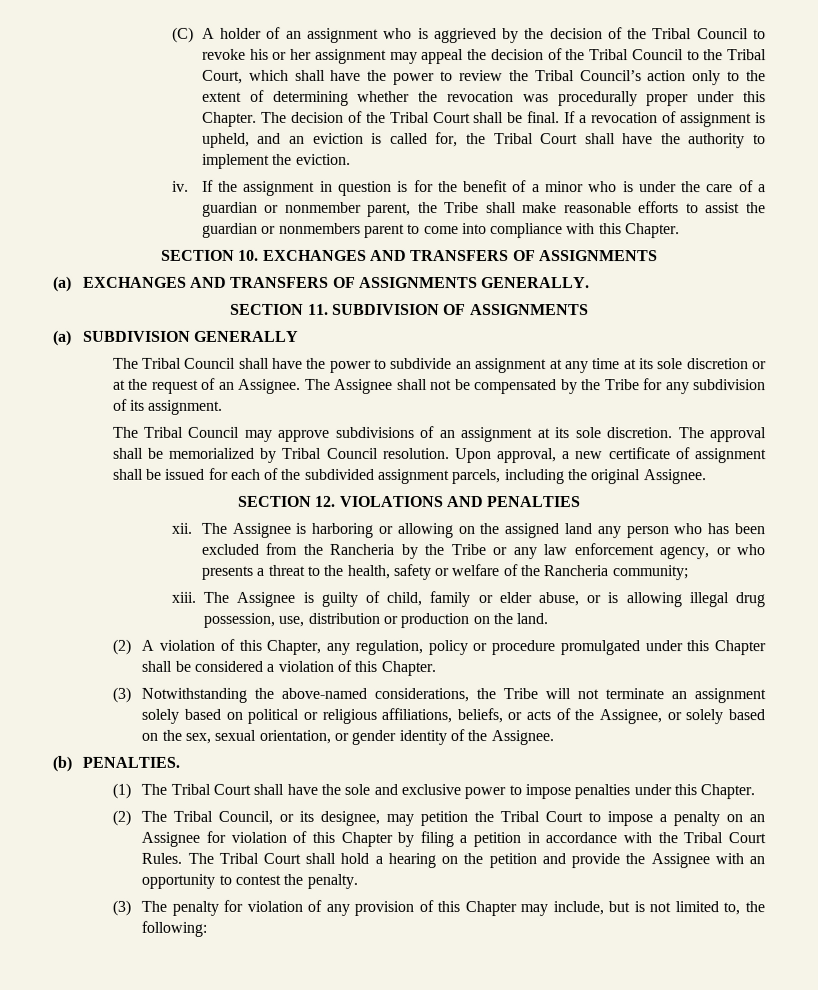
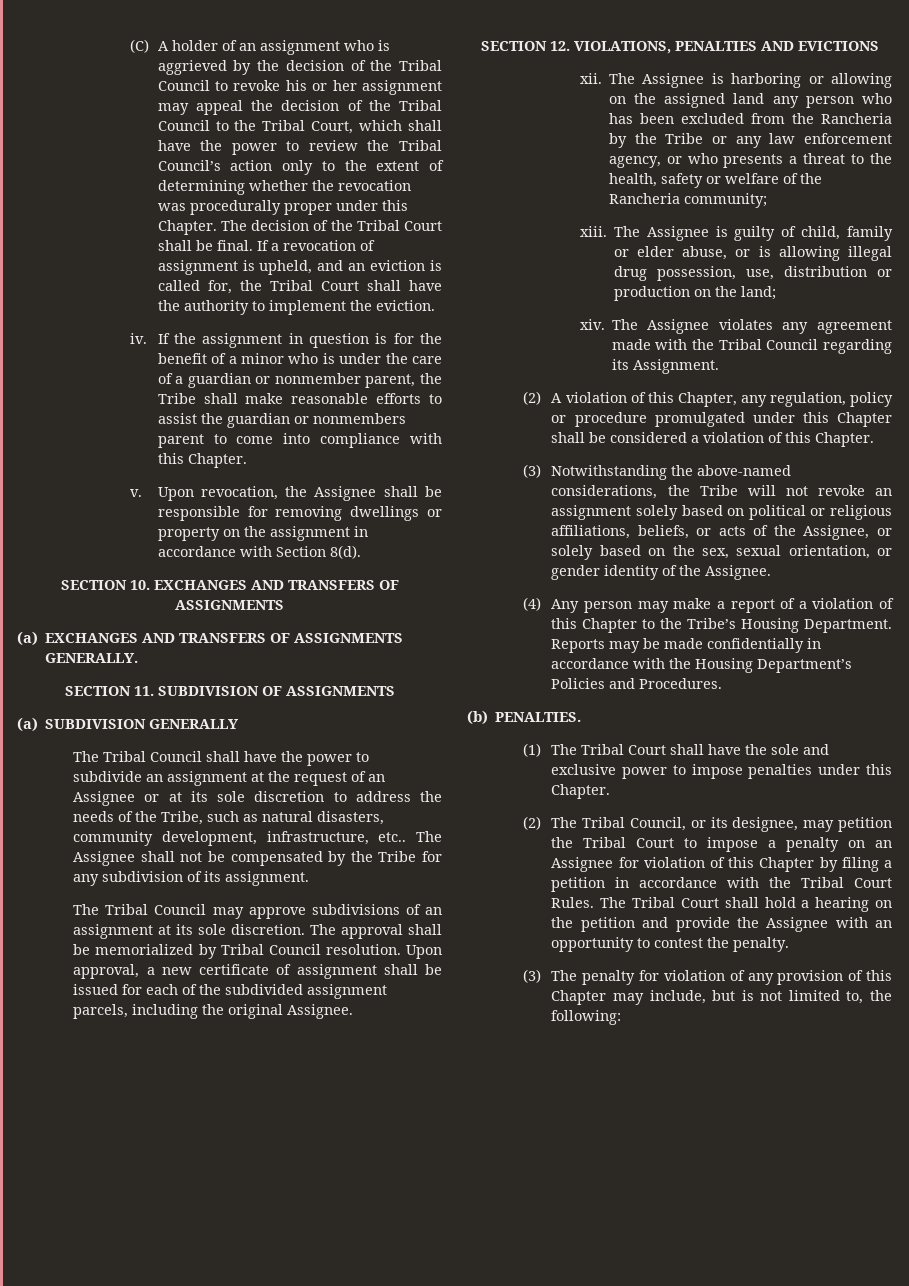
(681, 231) none -> [129,486,442,501] [157,506,442,521] [157,526,368,541] [157,545,361,559] // v. Upon revocation, the Assignee shall be responsible for removing dwellings or property on the assignment in accordance with Section 8(d).
[564,358,767,374] [112,377,302,394] any time at its sole discretion or at the request of an Assignee. -> [268,771,386,786] [73,791,442,806] [73,811,385,825] [73,831,407,846] the request of an Assignee or at its sole discretion to address the needs of the Tribe, such as natural disasters, community development, infrastructure, etc..
[338,495,581,508] VIOLATIONS AND PENALTIES -> [573,41,879,54] VIOLATIONS, PENALTIES AND EVICTIONS
[516,613,549,625] land. -> [740,286,776,300] [579,319,892,334] [611,339,892,354] [611,359,719,374] land; // xiv. The Assignee violates any agreement made with the Tribal Council regarding its Assignment.
[605,688,665,700] terminate -> [817,485,865,496] revoke
(554, 738) none -> [523,597,894,613] [551,618,892,633] [551,638,822,653] [551,658,853,673] [551,678,723,689] // (4) Any person may make a report of a violation of this Chapter to the Tribe’s Housing Department. Reports may be made confidentially in accordance with the Housing Department’s Policies and Procedures.

